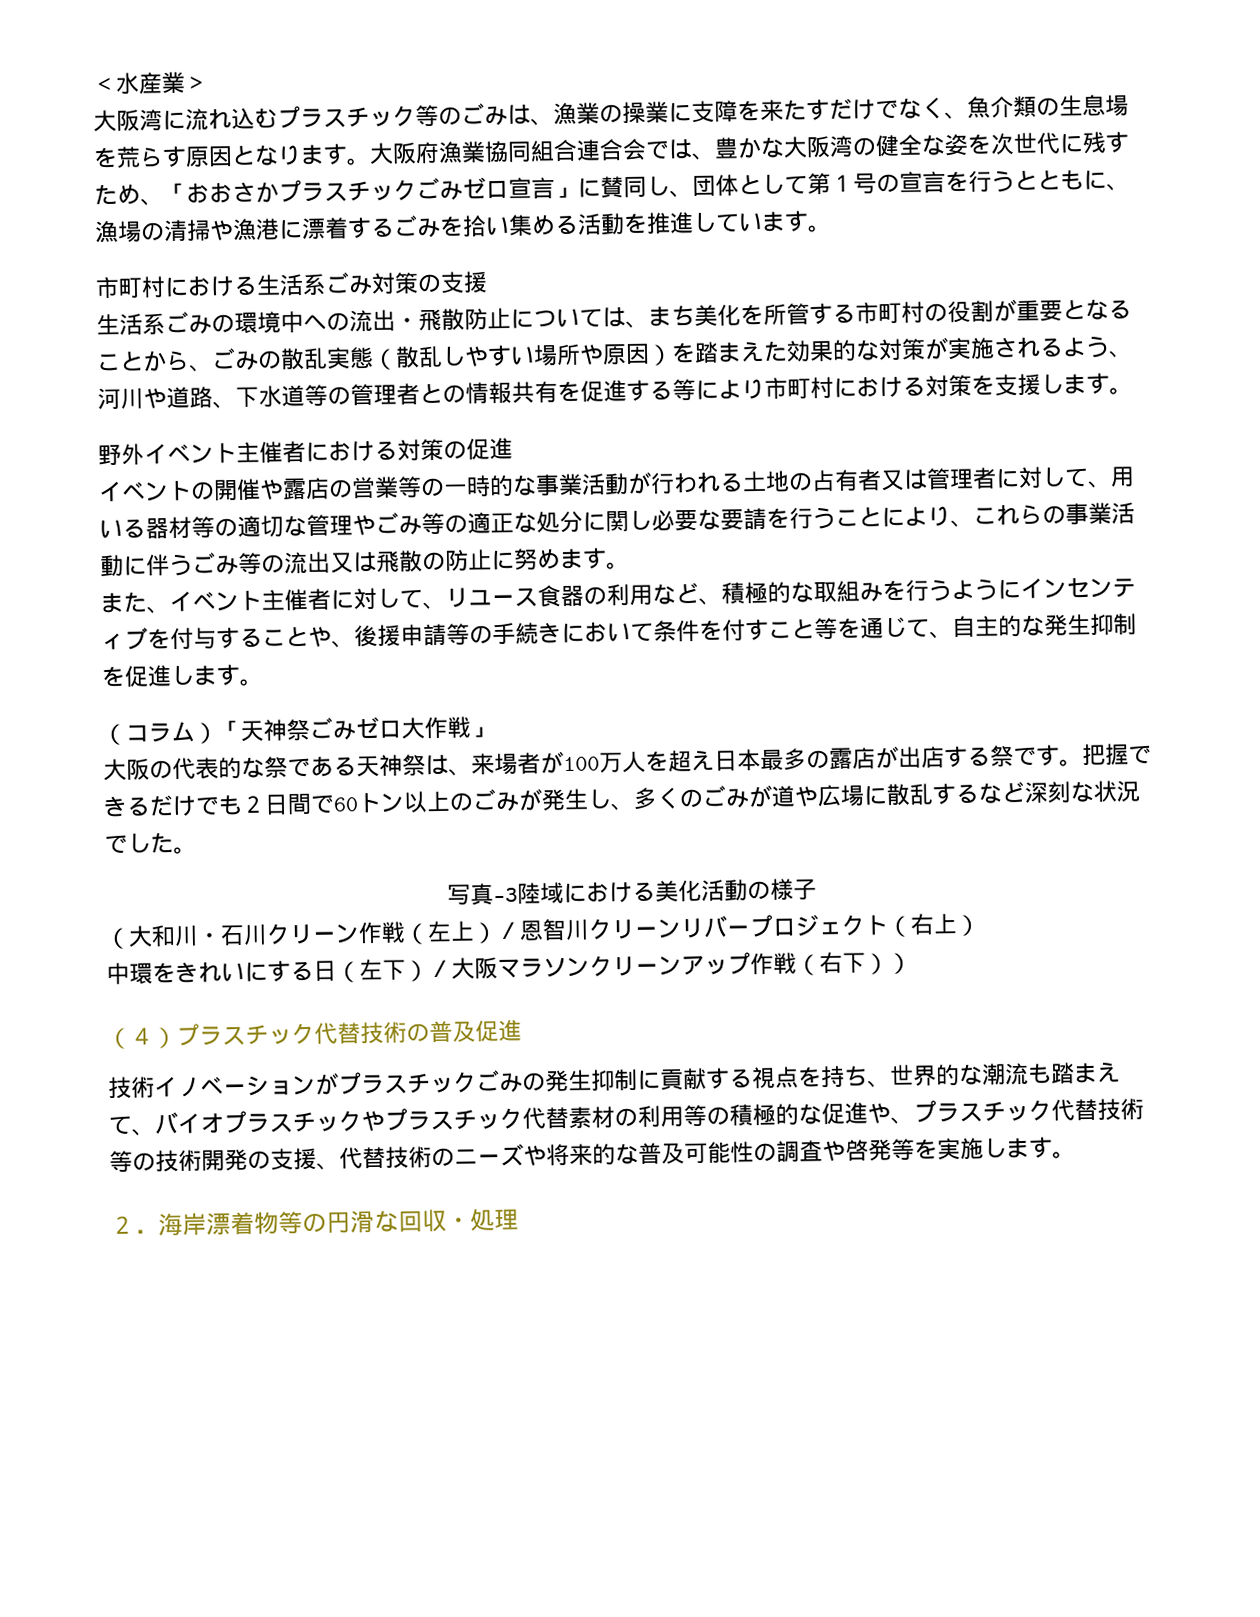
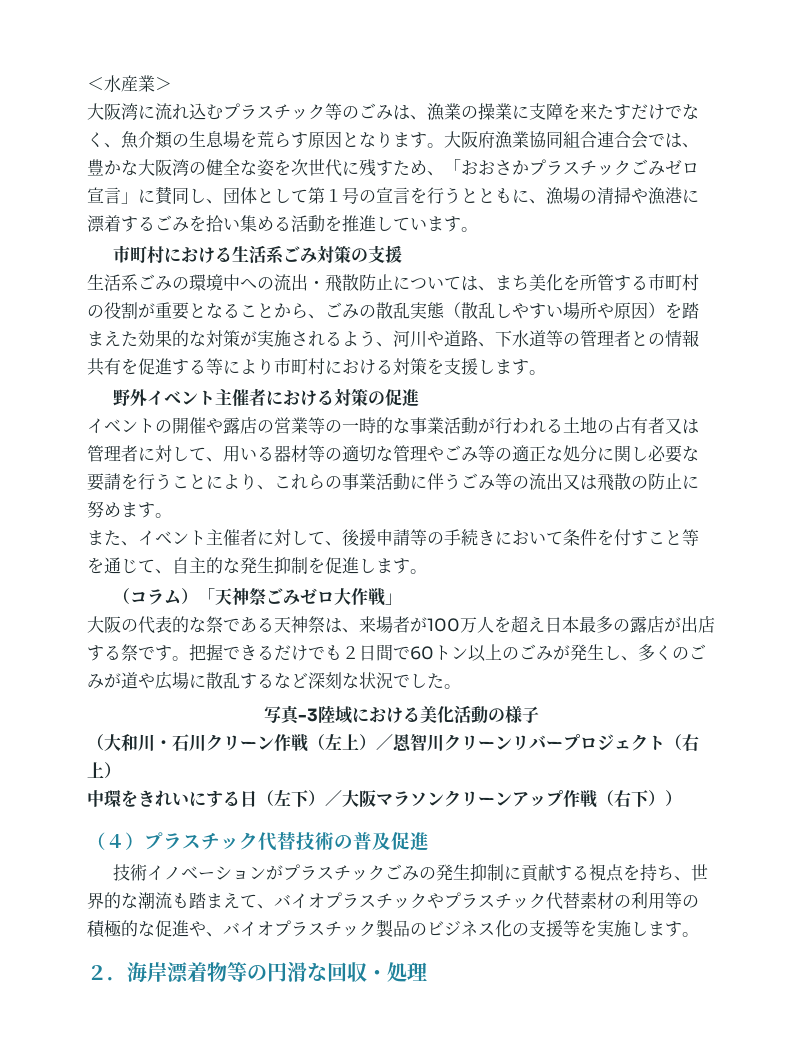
[445,577,1136,608] [101,626,355,651] リユース食器の利用など、積極的な取組みを行うようにインセンティブを付与することや、 -> (342, 543) none
[913,1098,1144,1123] [109,1139,892,1173] プラスチック代替技術等の技術開発の支援、代替技術のニーズや将来的な普及可能性の調査や啓発 -> [223,919,563,937] バイオプラスチック製品のビジネス化の支援

